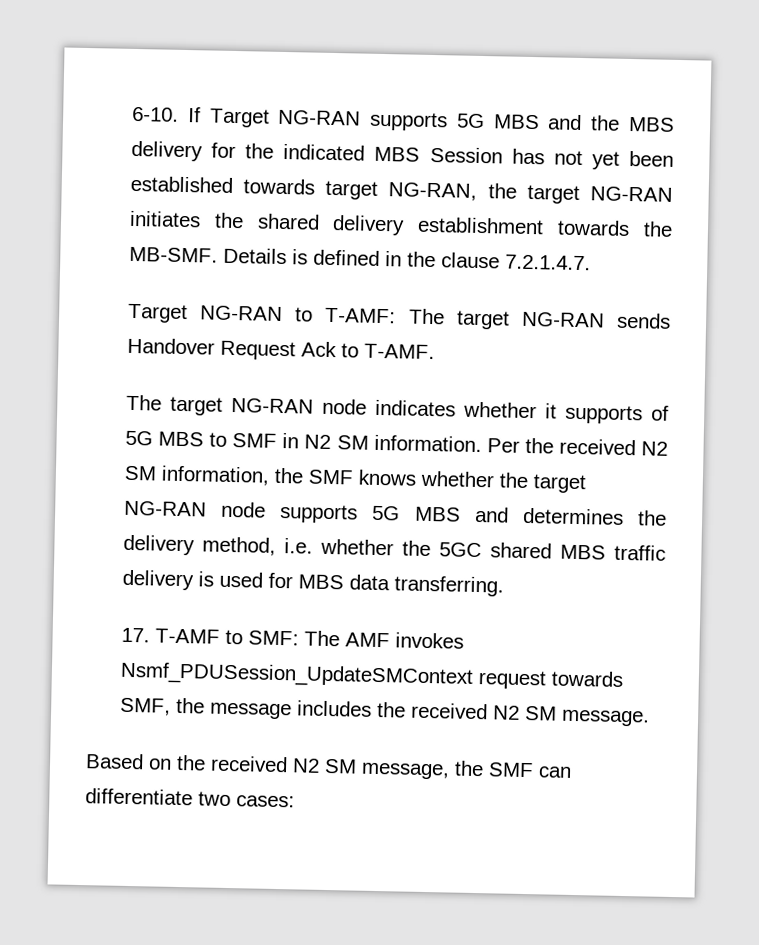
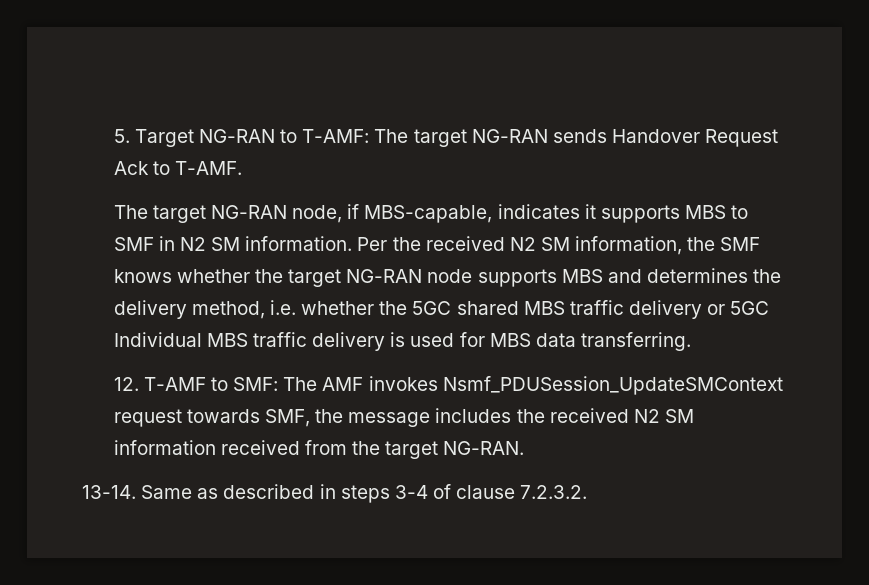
[131,106,675,132] [130,140,674,170] [129,175,673,204] [128,210,673,237] [128,246,591,271] 6-10. If Target NG-RAN supports 5G MBS and the MBS delivery for the indicated MBS Session has not yet been established towards target NG-RAN, the target NG-RAN initiates the shared delivery establishment towards the MB-SMF. Details is defined in the clause 7.2.1.4.7. // -> [113,129,130,143] 5.
[321,398,670,425] [124,430,153,446] node indicates whether it supports of 5G -> [292,204,680,223] node, if MBS-capable, indicates it supports
[372,505,401,521] 5G -> (557, 278) none
(194, 580) none -> [707,301,770,315] [113,332,386,351] or 5GC Individual MBS traffic delivery
[120,627,150,643] 17. -> [113,377,139,391] 12.
[560,709,650,727] [85,753,572,780] [85,788,295,808] message. // Based on the received N2 SM message, the SMF can differentiate two cases: -> [113,440,525,459] [82,484,588,503] information received from the target NG-RAN. // 13-14. Same as described in steps 3-4 of clause 7.2.3.2.

